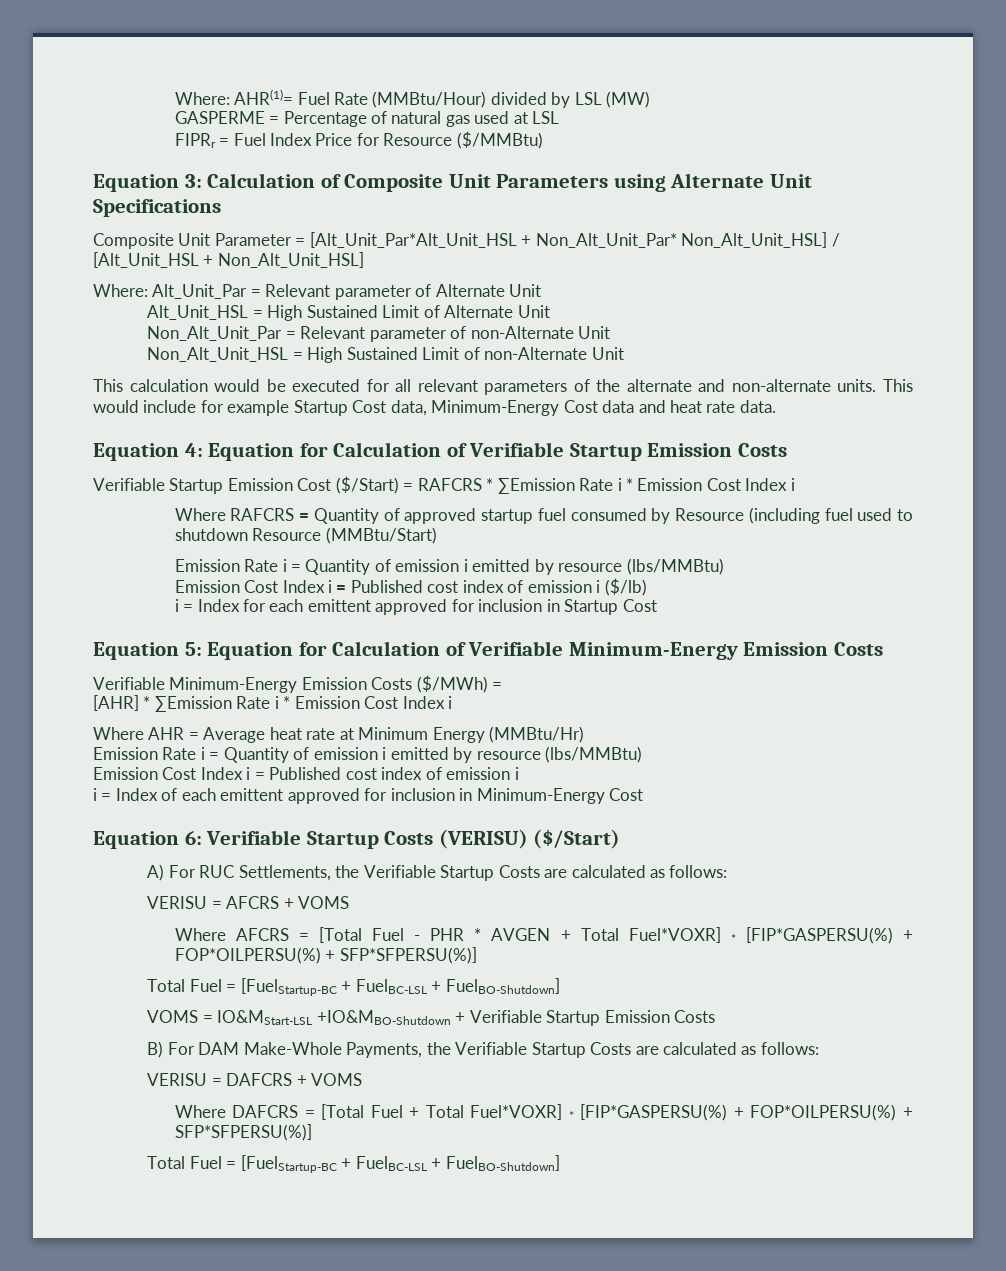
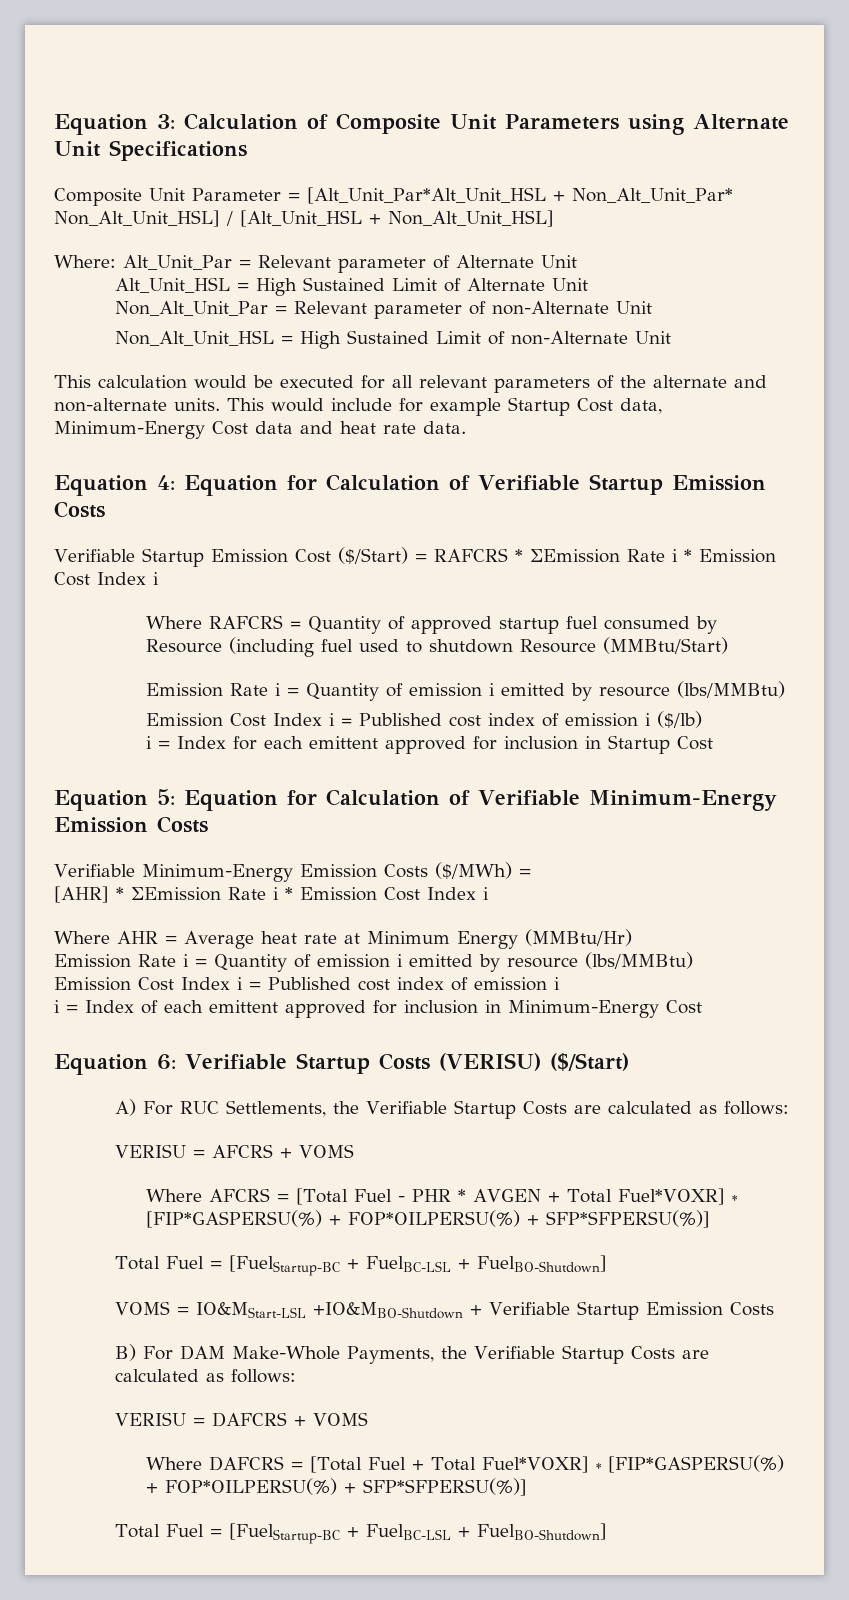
[174,89,651,108] [174,111,560,127] [174,131,543,149] Where: AHR(1)= Fuel Rate (MMBtu/Hour) divided by LSL (MW) // GASPERME = Percentage of natural gas used at LSL // FIPRr = Fuel Index Price for Resource ($/MMBtu) // -> (54, 124) none

